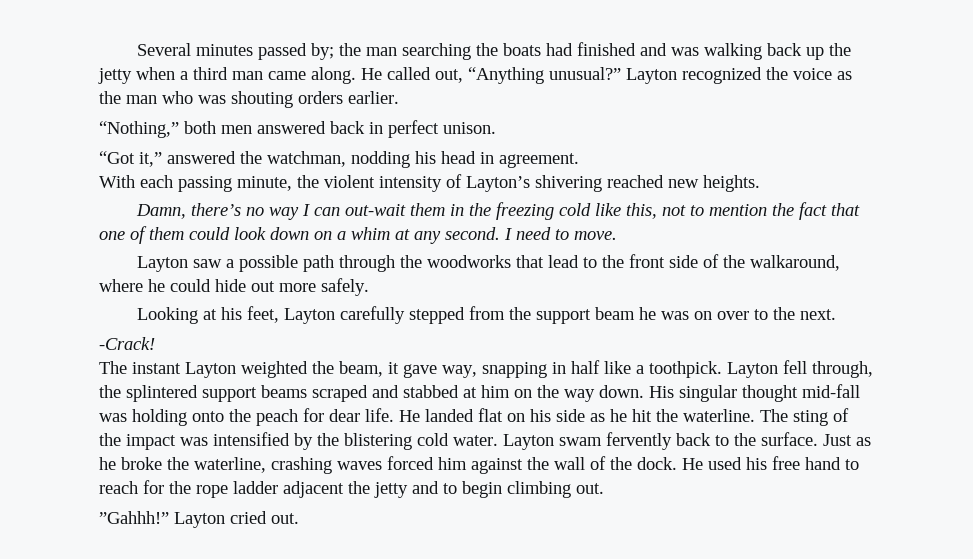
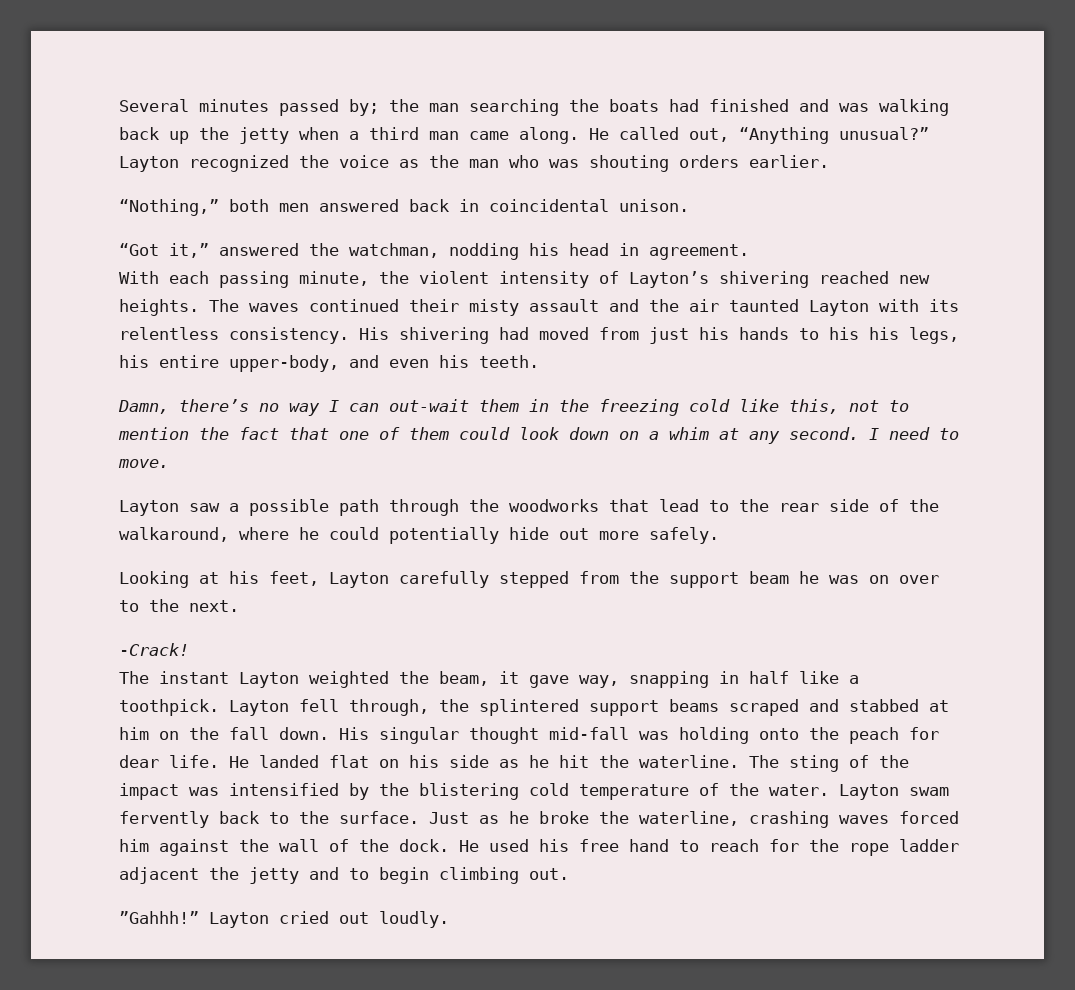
[388,120,439,138] perfect -> [489,199,609,212] coincidental
(760, 183) none -> [209,299,959,316] [119,327,959,344] [119,355,539,372] The waves continued their misty assault and the air taunted Layton with its relentless consistency. His shivering had moved from just his hands to his his legs, his entire upper-body, and even his teeth.
[629,254,666,268] front -> [779,503,819,512] rear
(211, 285) none -> [389,527,499,544] potentially
[564,389,595,402] way -> [229,727,269,740] fall
(449, 439) none -> [579,783,759,800] temperature of the
[271,513,299,524] out. -> [339,911,449,928] out loudly.

